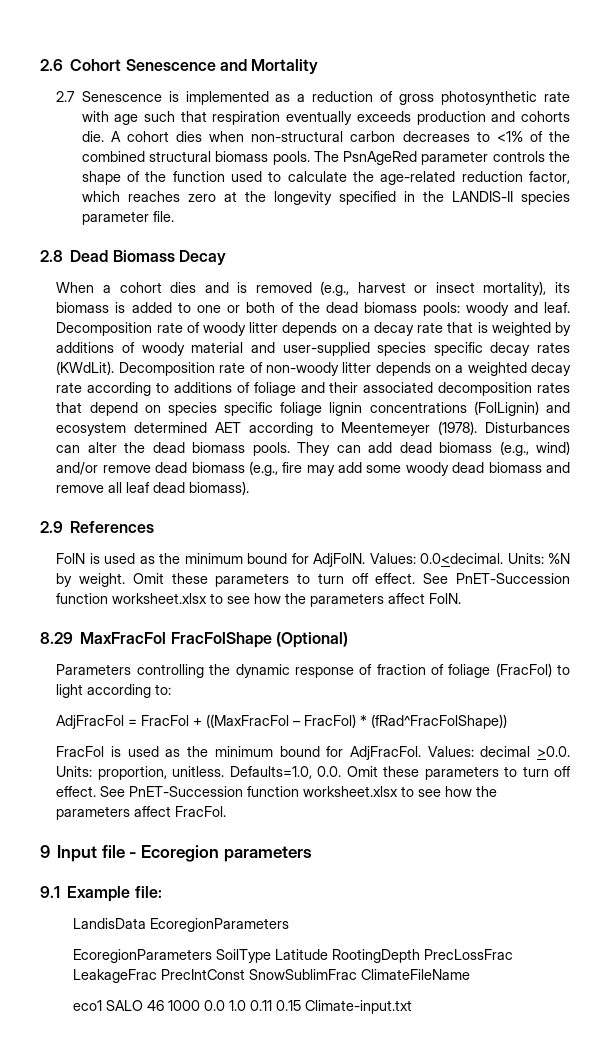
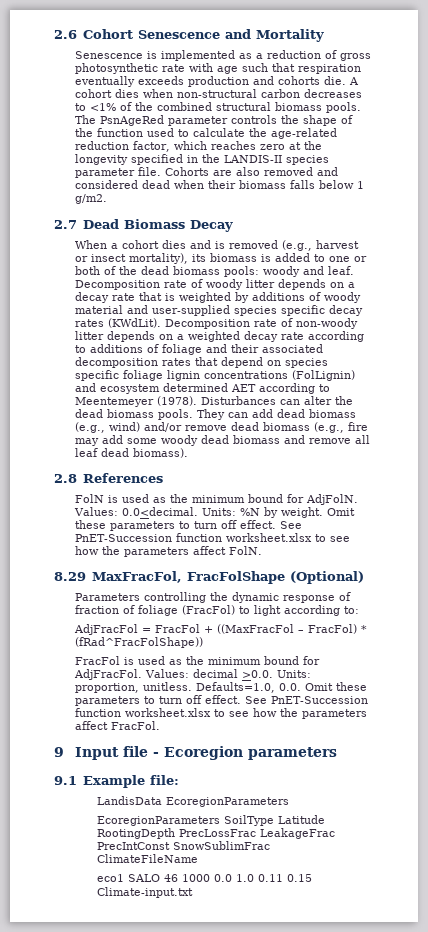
[56,91,76,102] 2.7 -> (324, 35) none
[40,250,63,262] // 2.8 -> [165,167,339,176] [75,180,365,189] [75,194,108,204] [54,220,77,229] Cohorts are also removed and considered dead when their biomass falls below 1 g/m2. // 2.7
[40,521,63,533] 2.9 -> [54,474,77,483] 2.8
[80,632,167,644] MaxFracFol -> [91,571,182,583] MaxFracFol,

